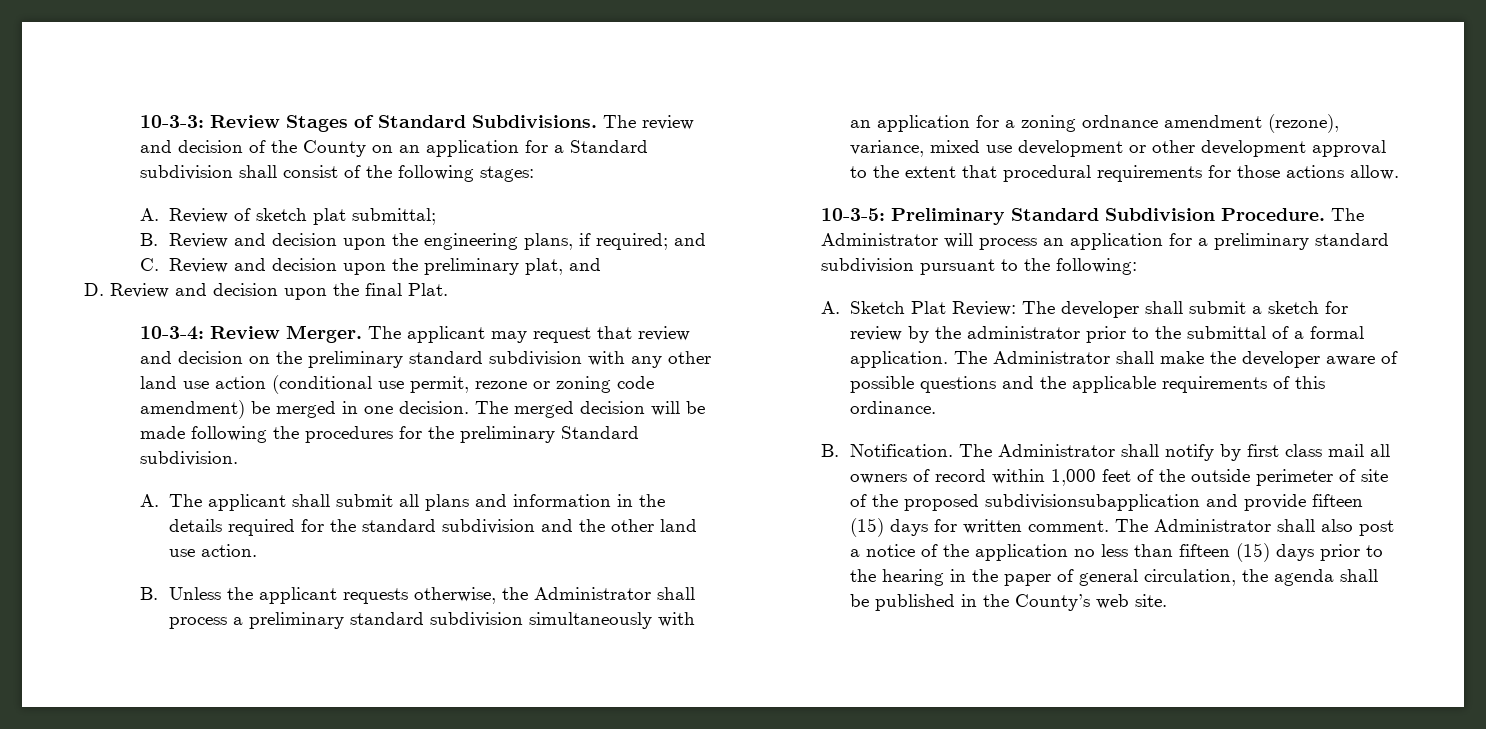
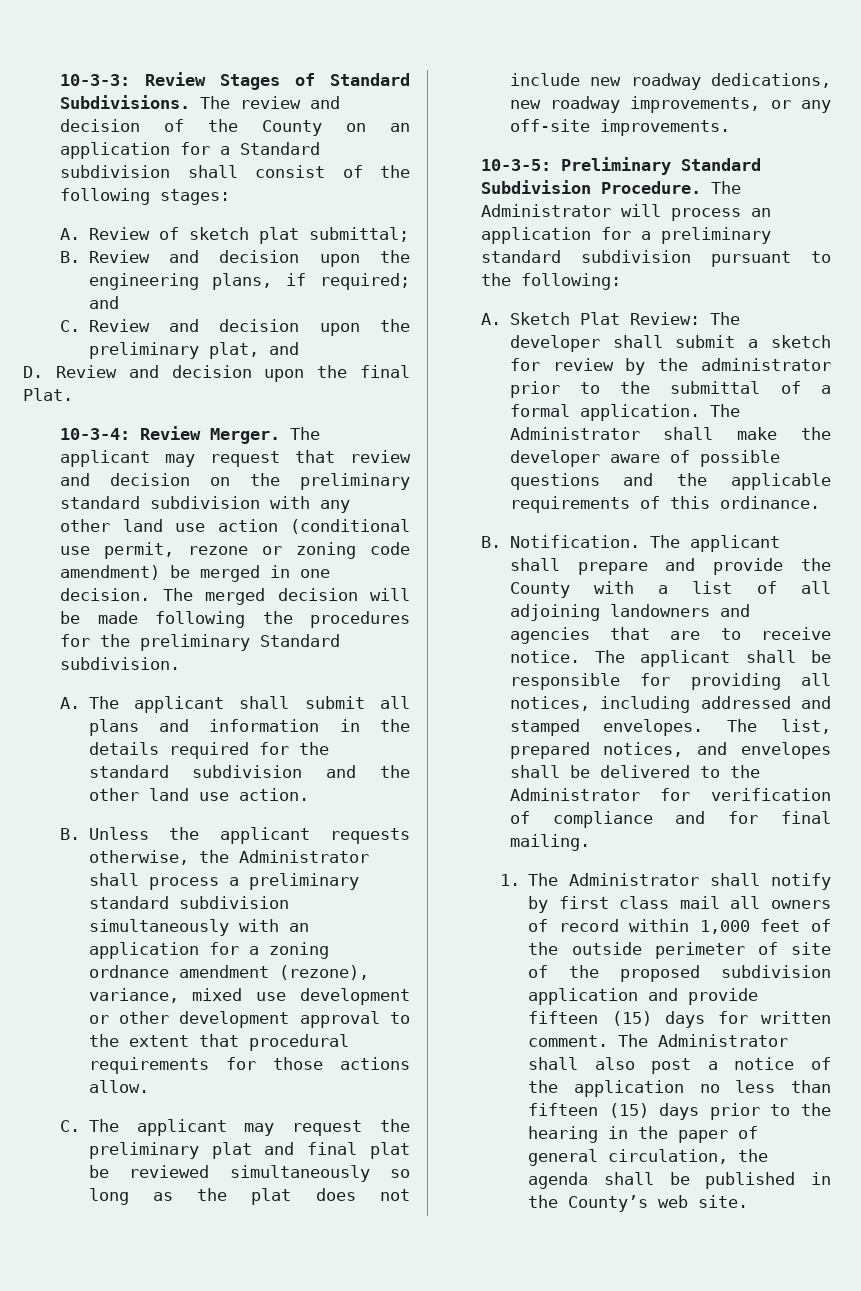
(1399, 172) none -> [60,1119,411,1136] [88,1142,411,1159] [88,1165,410,1182] [88,1188,410,1205] [509,73,831,90] [509,96,831,113] [509,119,730,136] // C. The applicant may request the preliminary plat and final plat be reviewed simultaneously so long as the plat does not include new roadway dedications, new roadway improvements, or any off-site improvements.
(992, 450) none -> [689,535,780,552] [509,558,831,575] [509,581,831,598] [509,604,750,621] [509,627,831,644] [509,650,831,667] [509,673,831,690] [509,696,831,713] [509,719,831,736] [509,742,831,759] [509,765,760,778] [509,788,831,801] [509,811,831,828] [509,834,590,851] [500,873,559,886] applicant shall prepare and provide the County with a list of all adjoining landowners and agencies that are to receive notice. The applicant shall be responsible for providing all notices, including addressed and stamped envelopes. The list, prepared notices, and envelopes shall be delivered to the Administrator for verification of compliance and for final mailing. // 1. The
[984,494,1200,511] subdivisionsubapplication -> [721,965,831,978] [528,988,639,1005] subdivision application

